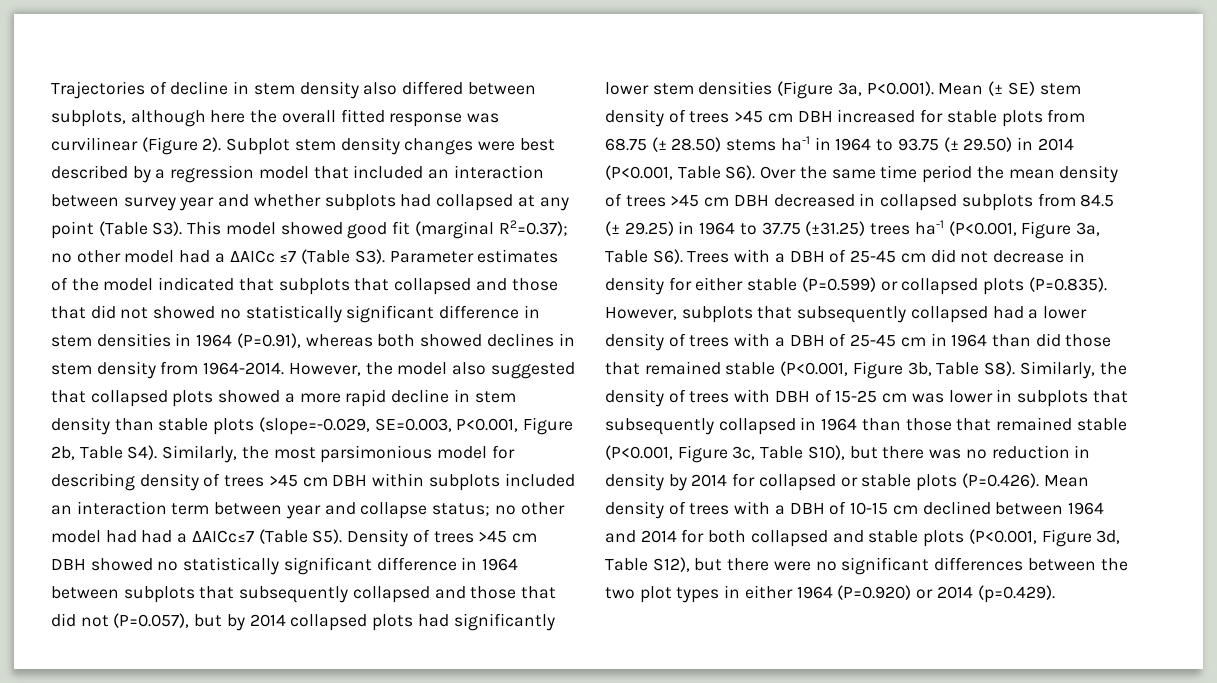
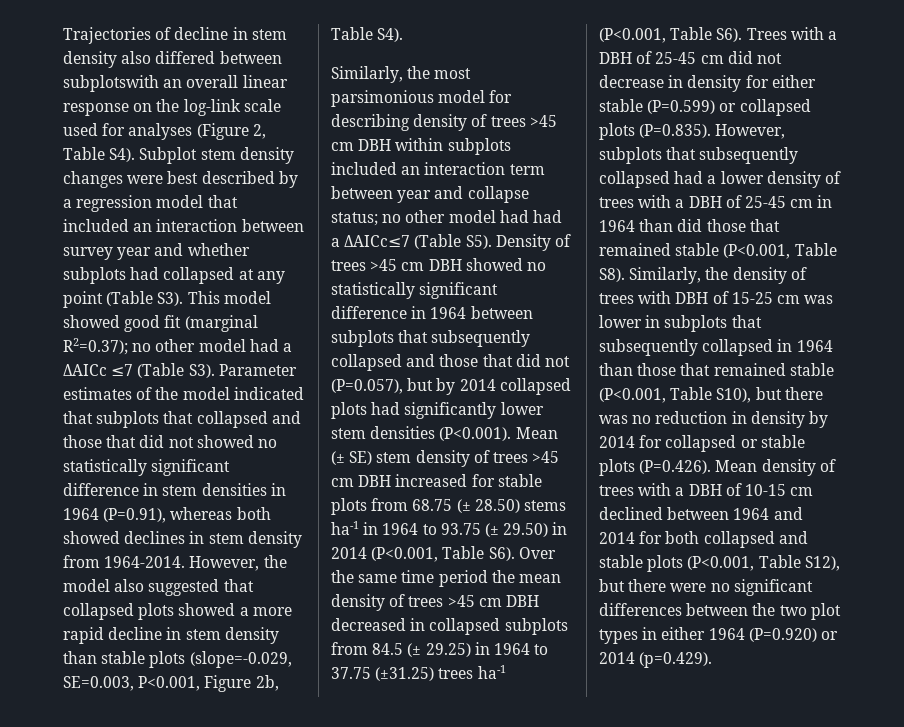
[51,109,500,127] [51,137,222,155] subplots, although here the overall fitted response was curvilinear (Figure 2). -> [63,75,288,92] [63,99,281,116] [63,123,266,140] [63,147,136,162] subplotswith an overall linear response on the log-link scale used for analyses (Figure 2, Table S4).
(158, 452) none -> (404, 35) //
[777,81,934,99] (Figure 3a, P<0.001). -> [439,427,512,441] (P<0.001).
[1021,221,1100,239] Figure 3a, -> (666, 35) none
[852,361,932,379] Figure 3b, -> (791, 251) none
[677,445,756,463] Figure 3c, -> (666, 395) none
[1041,529,1121,547] Figure 3d, -> (755, 563) none

